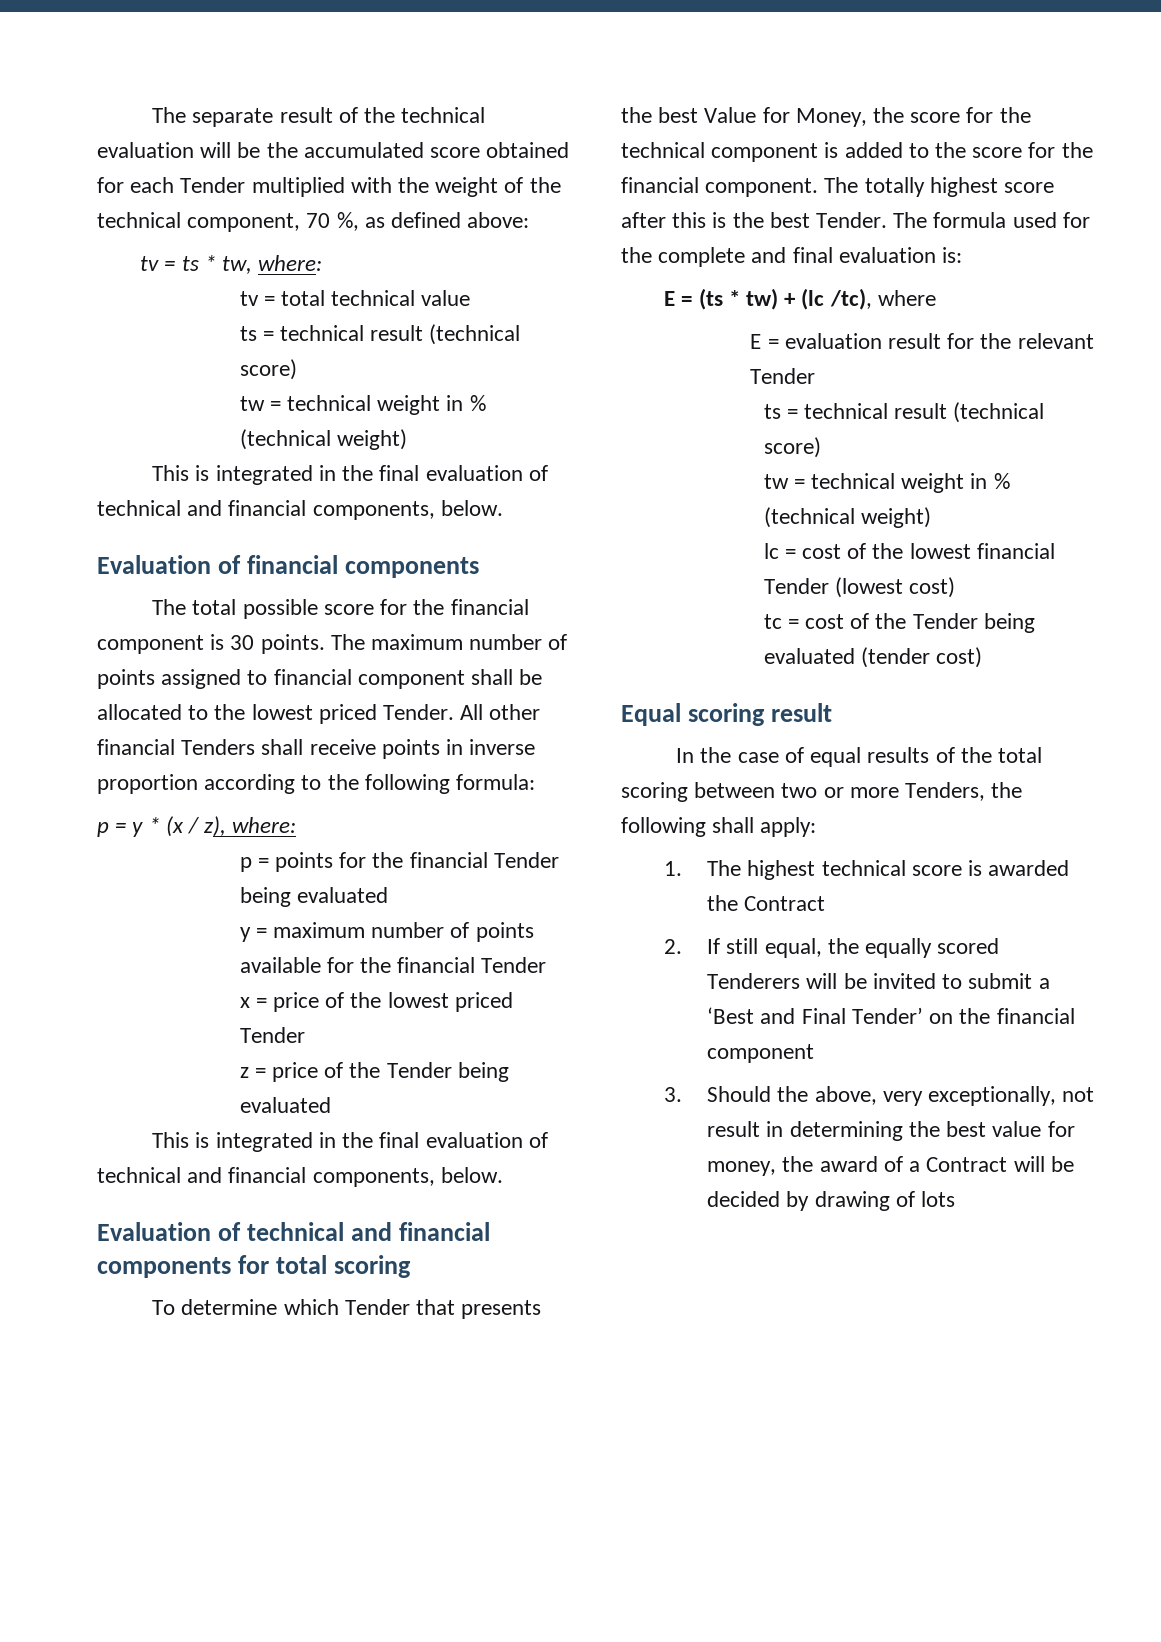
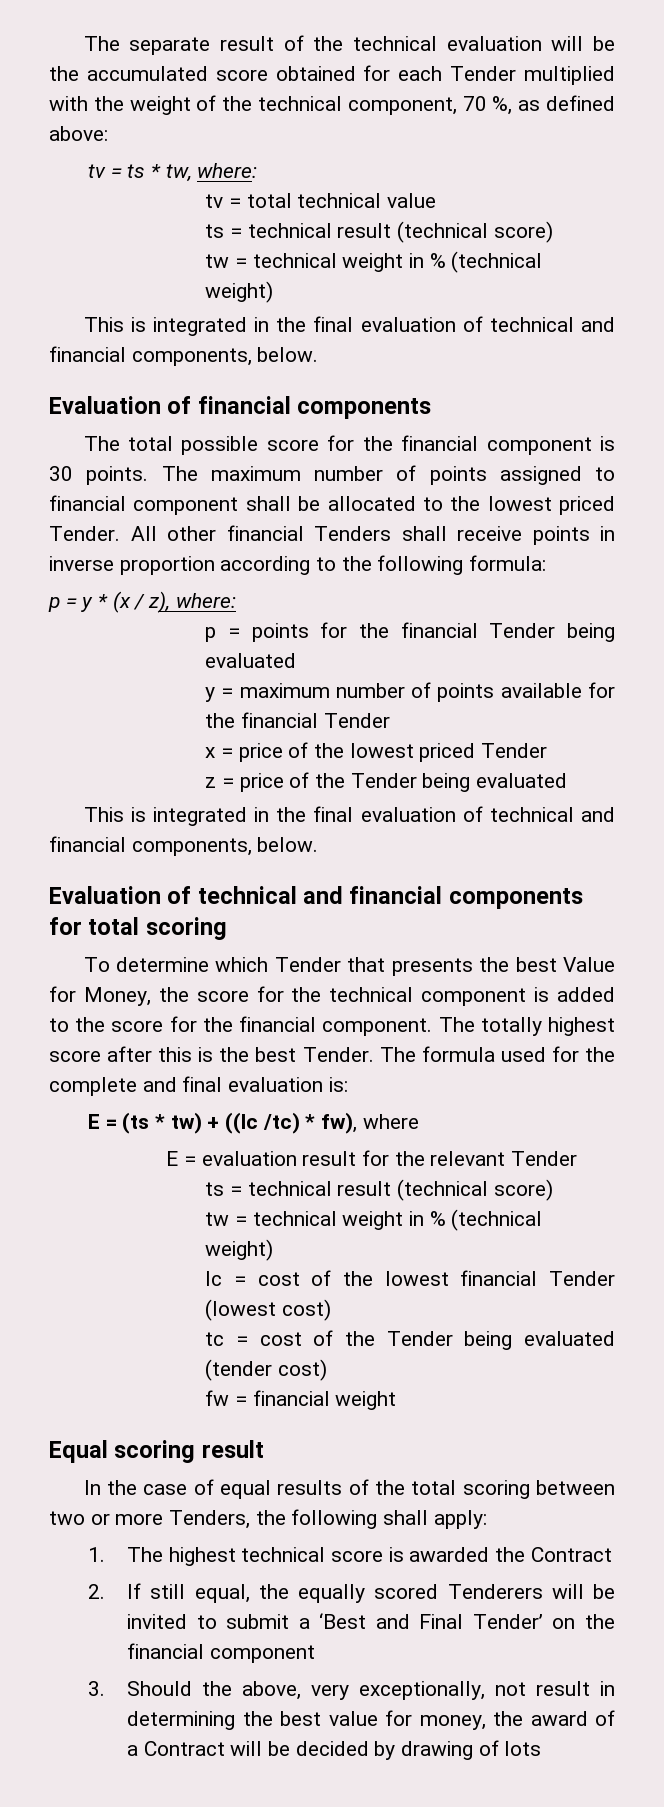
[801,288,872,310] (lc /tc), -> [225,1112,358,1134] ((lc /tc) * fw),
(982, 657) none -> [205,1390,397,1410] // fw = financial weight

